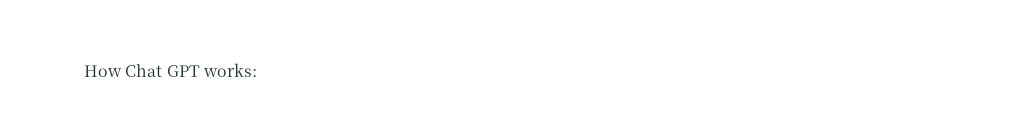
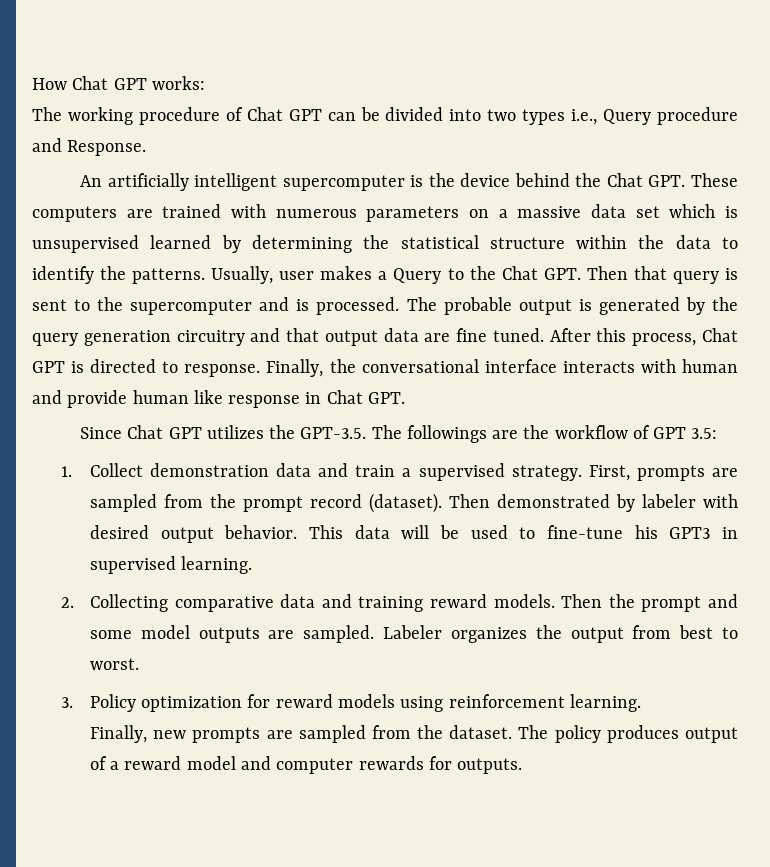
(257, 70) none -> [32,107,739,125] [32,138,147,156] [80,173,739,191] [32,204,738,222] [32,235,738,253] [32,266,739,284] [32,297,739,315] [32,328,738,346] [32,359,739,377] [32,390,405,408] [80,425,718,443] [60,463,738,481] [89,493,739,513] [89,525,738,543] [89,556,253,574] [60,594,738,612] [89,625,739,643] [89,658,139,670] [60,694,641,712] [89,725,738,743] [89,756,523,774] // The working procedure of Chat GPT can be divided into two types i.e., Query procedure and Response. // An artificially intelligent supercomputer is the device behind the Chat GPT. These computers are trained with numerous parameters on a massive data set which is unsupervised learned by determining the statistical structure within the data to identify the patterns. Usually, user makes a Query to the Chat GPT. Then that query is sent to the supercomputer and is processed. The probable output is generated by the query generation circuitry and that output data are fine tuned. After this process, Chat GPT is directed to response. Finally, the conversational interface interacts with human and provide human like response in Chat GPT. // Since Chat GPT utilizes the GPT-3.5. The followings are the workflow of GPT 3.5: // 1. Collect demonstration data and train a supervised strategy. First, prompts are sampled from the prompt record (dataset). Then demonstrated by labeler with desired output behavior. This data will be used to fine-tune his GPT3 in supervised learning. // 2. Collecting comparative data and training reward models. Then the prompt and some model outputs are sampled. Labeler organizes the output from best to worst. // 3. Policy optimization for reward models using reinforcement learning. // Finally, new prompts are sampled from the dataset. The policy produces output of a reward model and computer rewards for outputs.

